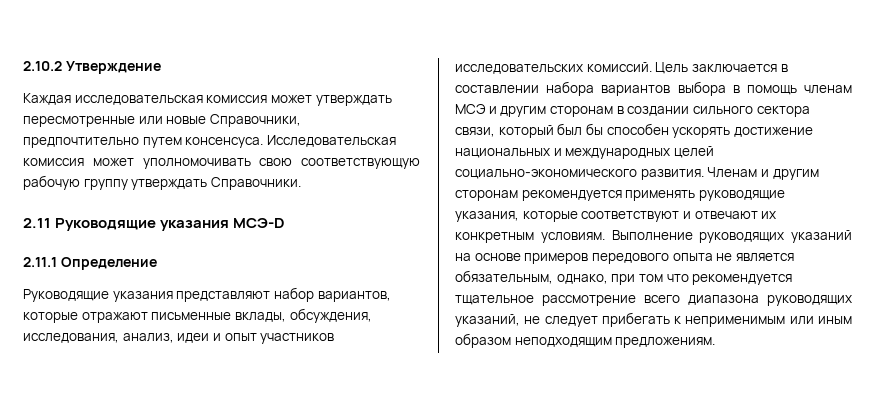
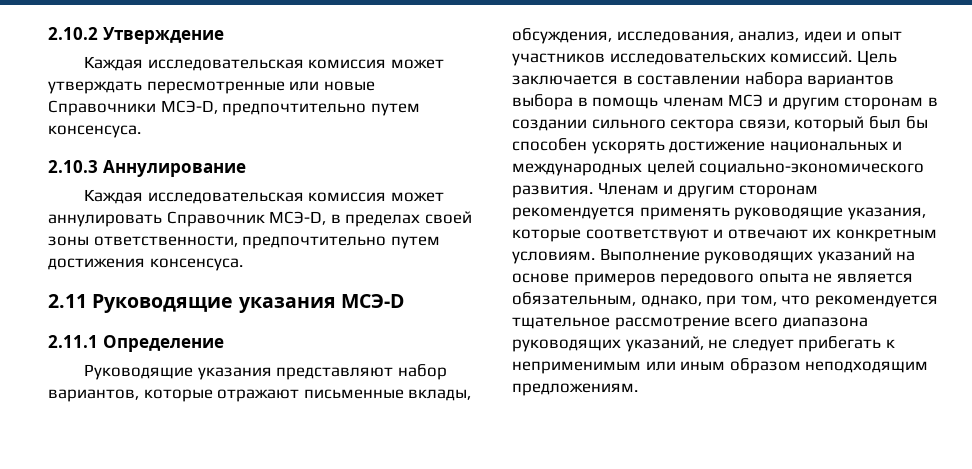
[209,114,301,127] Справочники, -> [48,100,218,116] Справочники МСЭ-D,
[266,135,396,147] [23,158,420,169] [23,175,301,190] Исследовательская комиссия может уполномочивать свою соответствующую рабочую группу утверждать Справочники. -> [48,160,246,177] [84,189,444,204] [48,211,472,227] [48,236,440,249] [48,258,243,271] // 2.10.3 Аннулирование // Каждая исследовательская комиссия может аннулировать Справочник МСЭ-D, в пределах своей зоны ответственности, предпочтительно путем достижения консенсуса.
[638,274,663,282] том -> [740,295,777,306] том,

